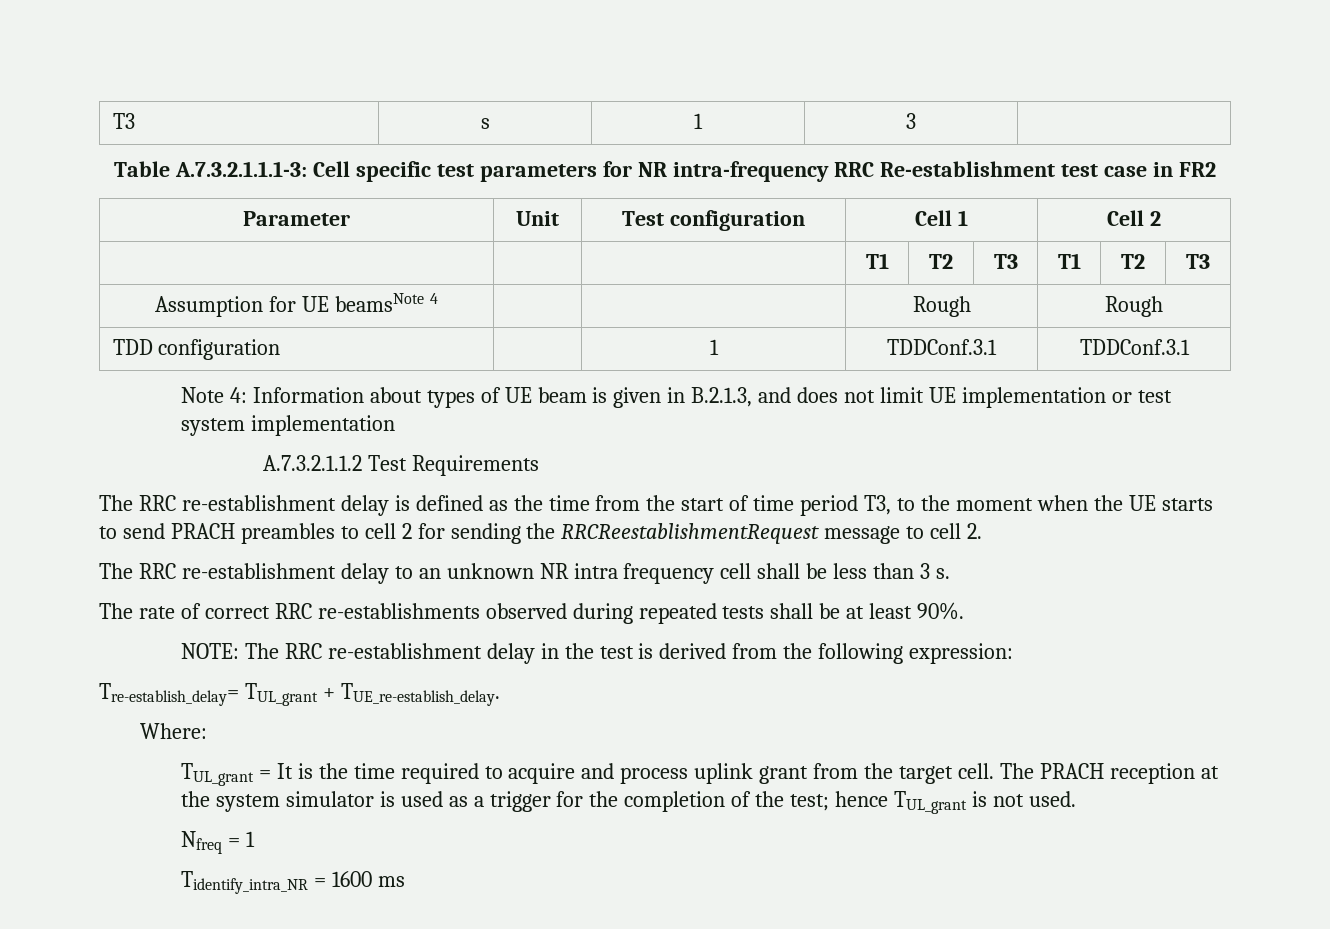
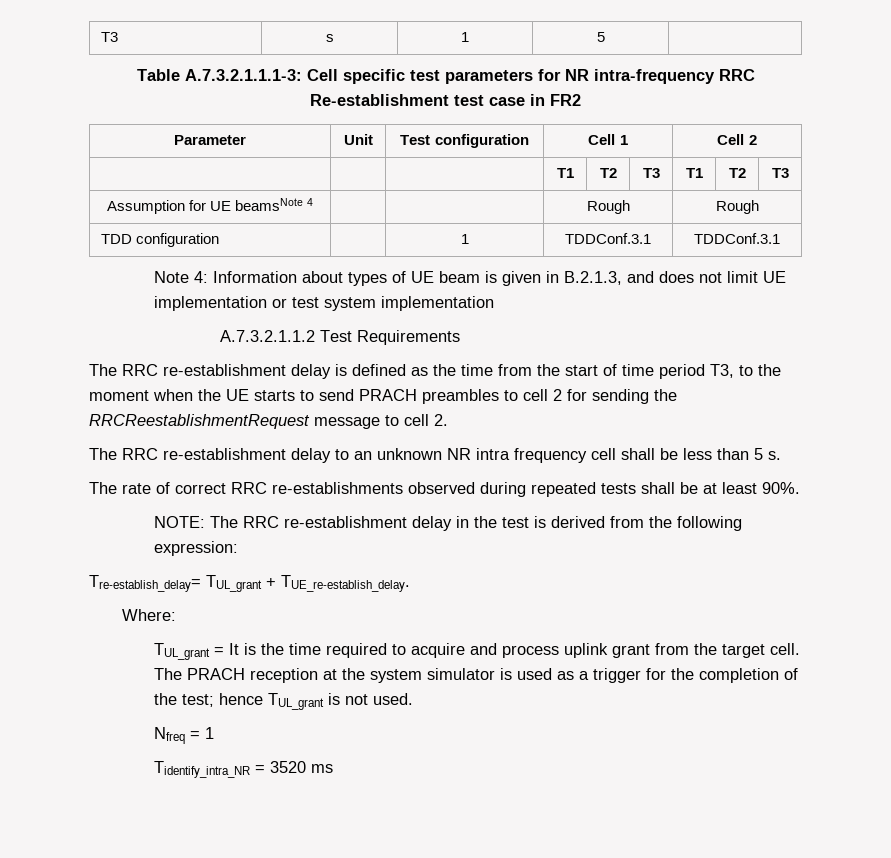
[906,113,916,129] 3 -> [596,32,605,42] 5
[920,563,931,579] 3 -> [754,448,763,460] 5
[331,871,372,887] 1600 -> [270,761,307,773] 3520

